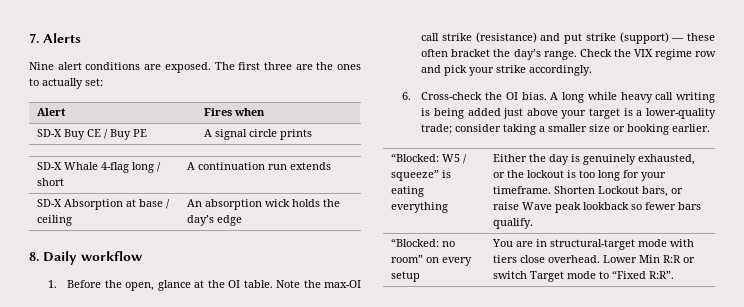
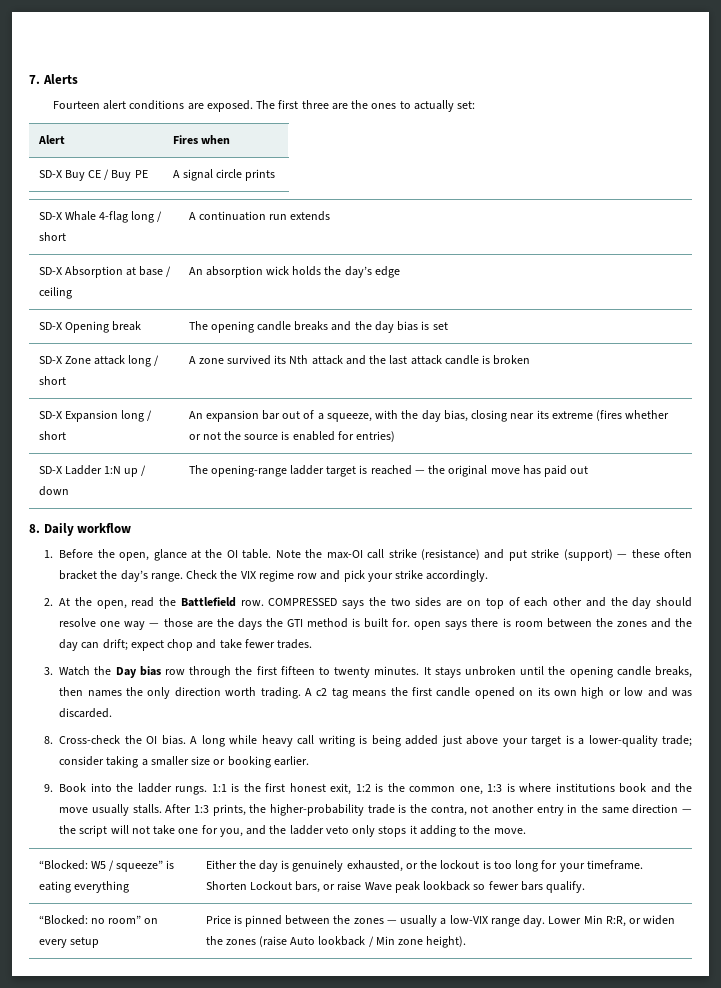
[29,62,54,70] Nine -> [52,101,100,109] Fourteen
(242, 220) none -> [38,321,141,333] [188,321,448,333] [38,355,160,367] [38,376,66,385] [188,355,531,365] [38,410,153,422] [38,431,66,440] [188,410,670,422] [188,431,396,442] [38,465,147,477] [38,486,69,496] [188,465,589,477] // SD-X Opening break | The opening candle breaks and the day bias is set // SD-X Zone attack long / short | A zone survived its Nth attack and the last attack candle is broken // SD-X Expansion long / short | An expansion bar out of a squeeze, with the day bias, closing near its extreme (fires whether or not the source is enabled for entries) // SD-X Ladder 1:N up / down | The opening-range ladder target is reached — the original move has paid out
[402,92,412,100] 6. -> [44,597,692,609] [59,618,692,630] [59,639,313,651] [44,666,692,678] [59,687,692,699] [59,708,113,718] [44,736,54,744] 2. At the open, read the Battlefield row. COMPRESSED says the two sides are on top of each other and the day should resolve one way — those are the days the GTI method is built for. open says there is room between the zones and the day can drift; expect chop and take fewer trades. // 3. Watch the Day bias row through the first fifteen to twenty minutes. It stays unbroken until the opening candle breaks, then names the only direction worth trading. A c2 tag means the first candle opened on its own high or low and was discarded. // 8.
(711, 128) none -> [44,783,692,795] [59,804,693,816] [59,825,526,837] // 9. Book into the ladder rungs. 1:1 is the first honest exit, 1:2 is the common one, 1:3 is where institutions book and the move usually stalls. After 1:3 prints, the higher-probability trade is the contra, not another entry in the same direction — the script will not take one for you, and the ladder veto only stops it adding to the move.
[491,239,694,250] [492,255,695,263] [492,270,674,282] You are in structural-target mode with tiers close overhead. Lower Min R:R or switch Target mode to “Fixed R:R”. -> [205,915,676,927] [205,936,467,948] Price is pinned between the zones — usually a low-VIX range day. Lower Min R:R, or widen the zones (raise Auto lookback / Min zone height).

